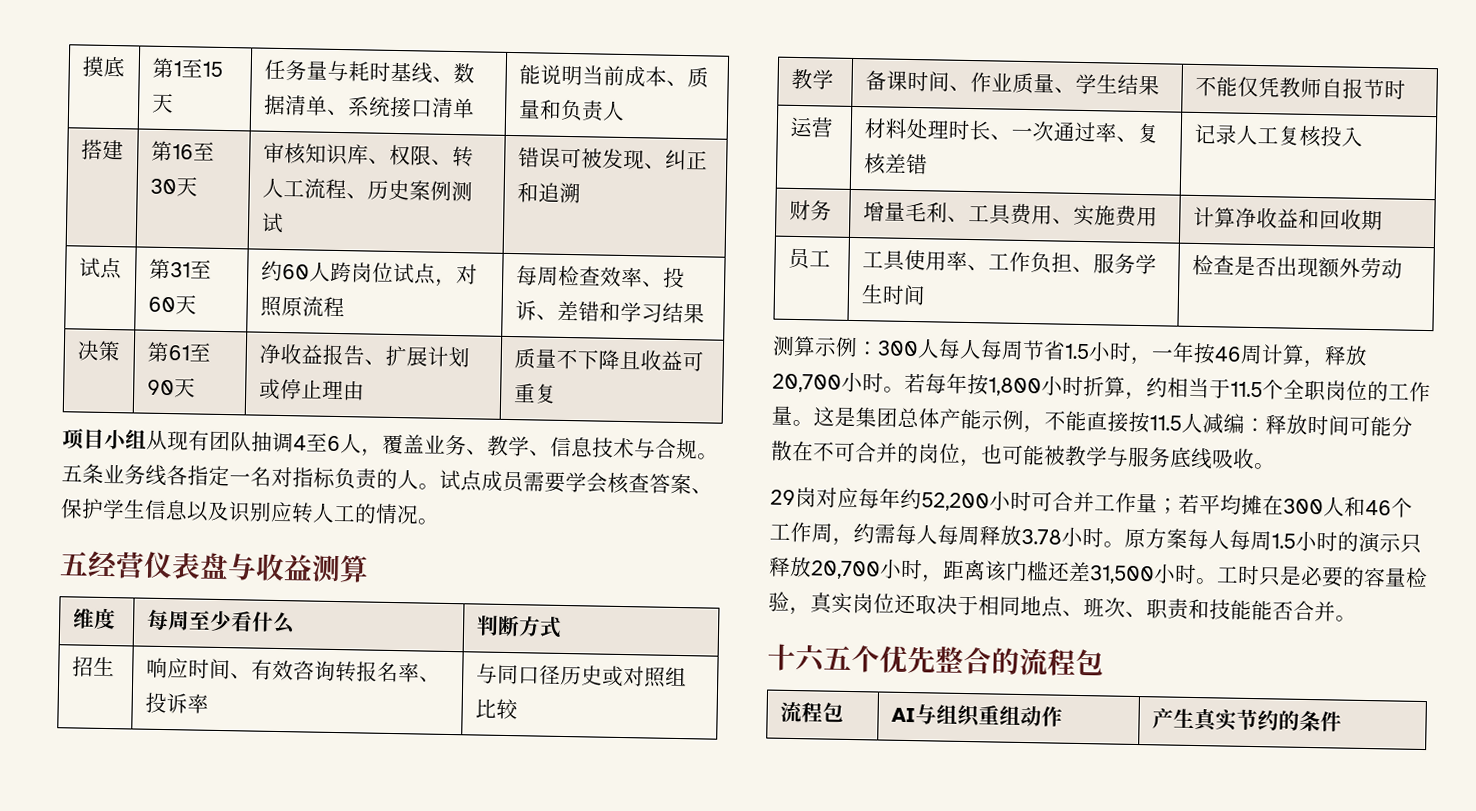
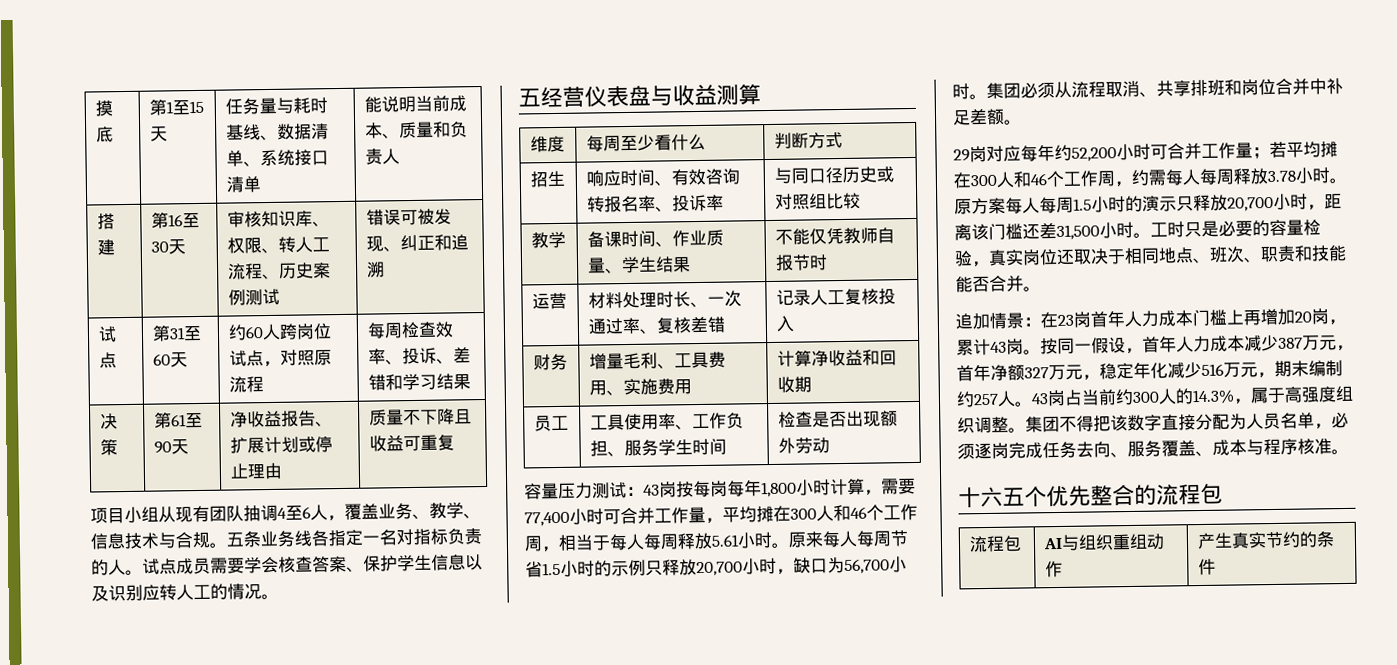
[772,335,940,359] 测算示例：300人 -> [524,477,916,500] [524,503,918,527] [524,531,824,553] 容量压力测试：43岗按每岗每年1,800小时计算，需要77,400小时可合并工作量，平均摊在300人和46个工作周，相当于每人每周释放5.61小时。原来
[1130,342,1368,369] [772,371,1431,403] [771,405,1413,437] [771,440,1255,470] ，一年按46周计算，释放20,700小时。若每年按1,800小时折算，约相当于11.5个全职岗位的工作量。这是集团总体产能示例，不能直接按11.5人减编：释放时间可能分散在不可合并的岗位，也可能被教学与服务底线吸收 -> [594,556,907,577] [952,77,1344,100] [952,108,1005,126] 的示例只释放20,700小时，缺口为56,700小时。集团必须从流程取消、共享排班和岗位合并中补足差额
(1357, 618) none -> [955,308,1346,330] [956,334,1354,356] [956,360,1343,382] [956,385,1354,408] [957,411,1349,434] [957,438,1349,460] // 追加情景：在23岗首年人力成本门槛上再增加20岗，累计43岗。按同一假设，首年人力成本减少387万元，首年净额327万元，稳定年化减少516万元，期末编制约257人。43岗占当前约300人的14.3%，属于高强度组织调整。集团不得把该数字直接分配为人员名单，必须逐岗完成任务去向、服务覆盖、成本与程序核准。

